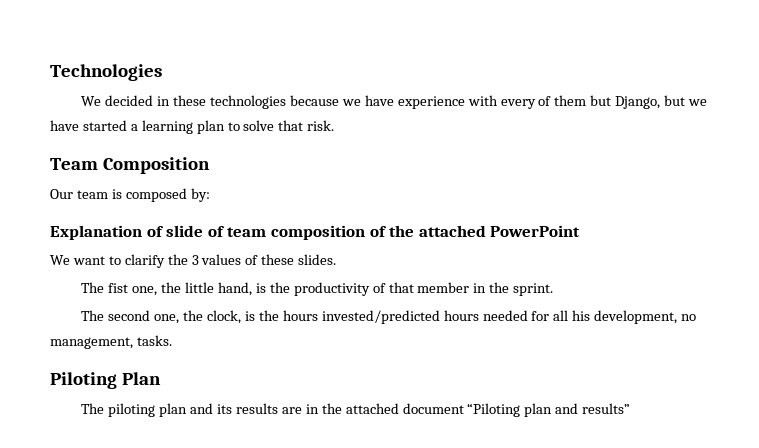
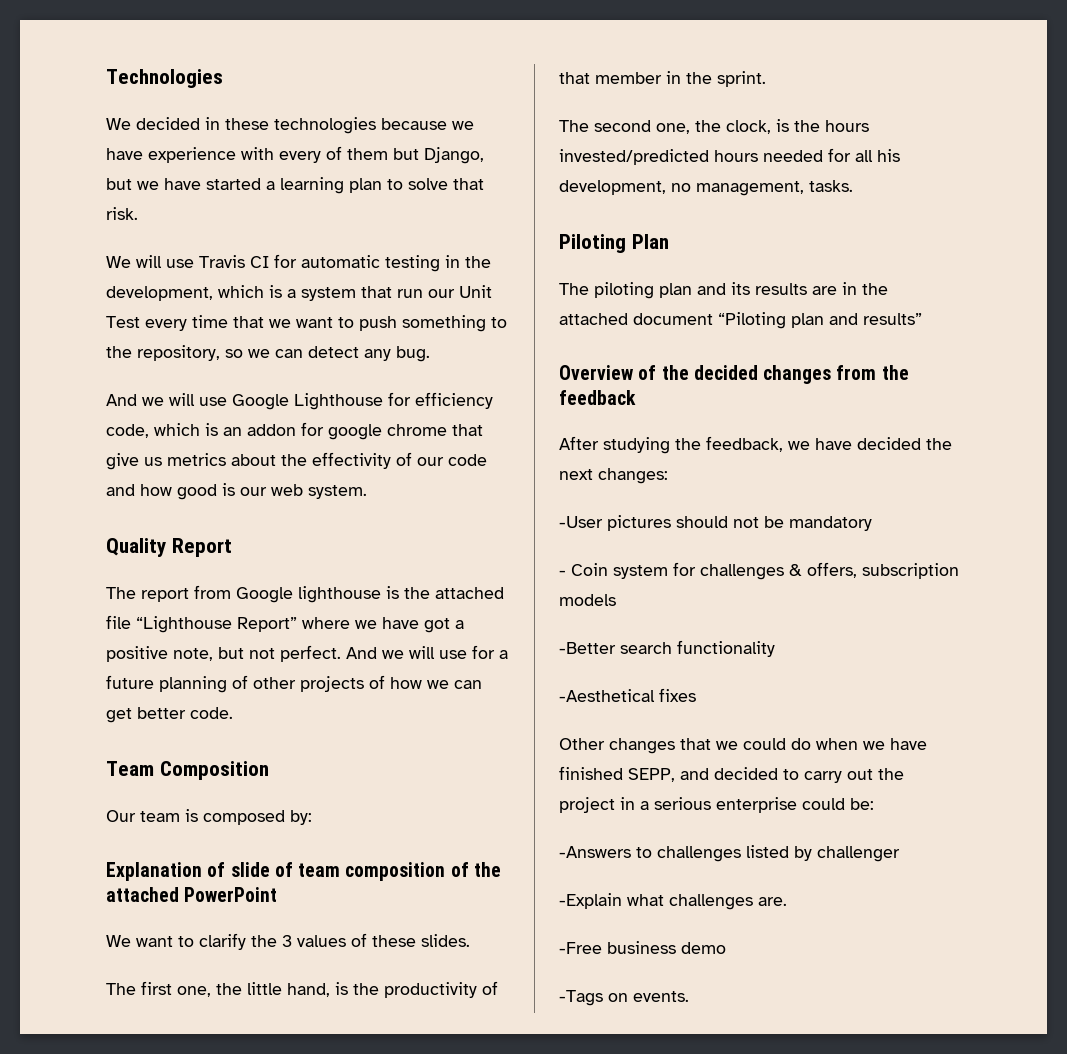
(335, 125) none -> [106,254,491,272] [106,285,492,301] [106,315,507,332] [106,345,430,362] [106,392,493,410] [106,422,483,440] [106,452,487,470] [106,483,367,500] [106,538,232,557] [106,585,504,603] [106,615,464,633] [106,645,508,662] [106,675,482,693] [106,707,233,723] // We will use Travis CI for automatic testing in the development, which is a system that run our Unit Test every time that we want to push something to the repository, so we can detect any bug. // And we will use Google Lighthouse for efficiency code, which is an addon for google chrome that give us metrics about the effectivity of our code and how good is our web system. // Quality Report // The report from Google lighthouse is the attached file “Lighthouse Report” where we have got a positive note, but not perfect. And we will use for a future planning of other projects of how we can get better code.
[108,283,129,293] fist -> [141,981,172,995] first
(631, 408) none -> [559,365,909,384] [559,390,636,405] [559,436,952,454] [559,468,668,484] [559,515,872,531] [559,562,959,580] [559,594,616,606] [559,640,775,657] [559,688,696,702] [559,738,927,754] [559,766,904,783] [559,797,874,813] [559,845,900,862] [559,893,787,910] [559,941,726,954] [559,990,689,1006] // Overview of the decided changes from the feedback // After studying the feedback, we have decided the next changes: // -User pictures should not be mandatory // - Coin system for challenges & offers, subscription models // -Better search functionality // -Aesthetical fixes // Other changes that we could do when we have finished SEPP, and decided to carry out the project in a serious enterprise could be: // -Answers to challenges listed by challenger // -Explain what challenges are. // -Free business demo // -Tags on events.

